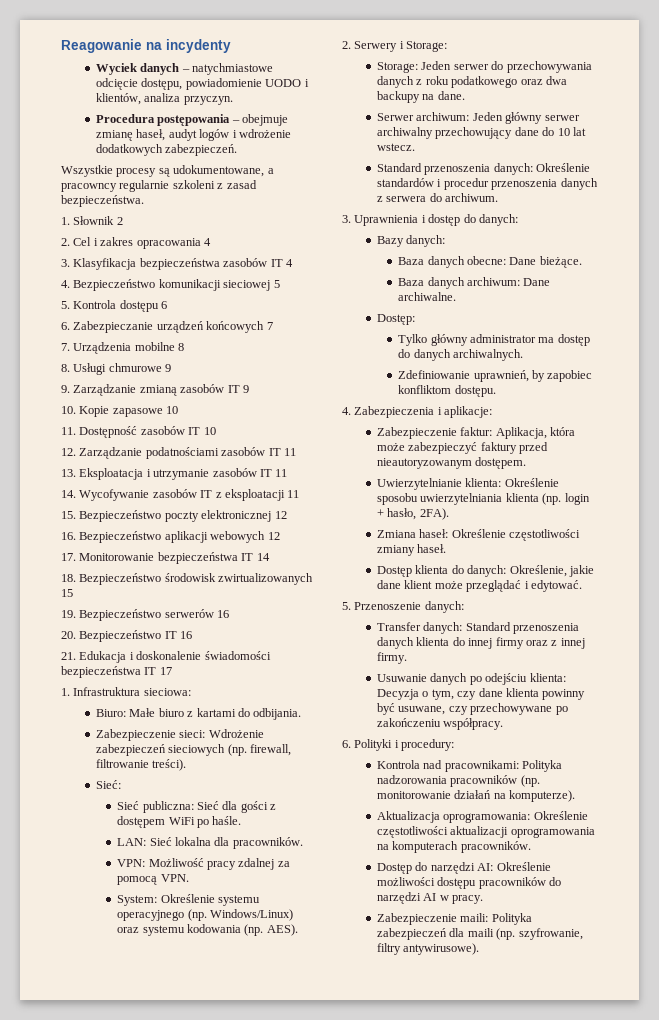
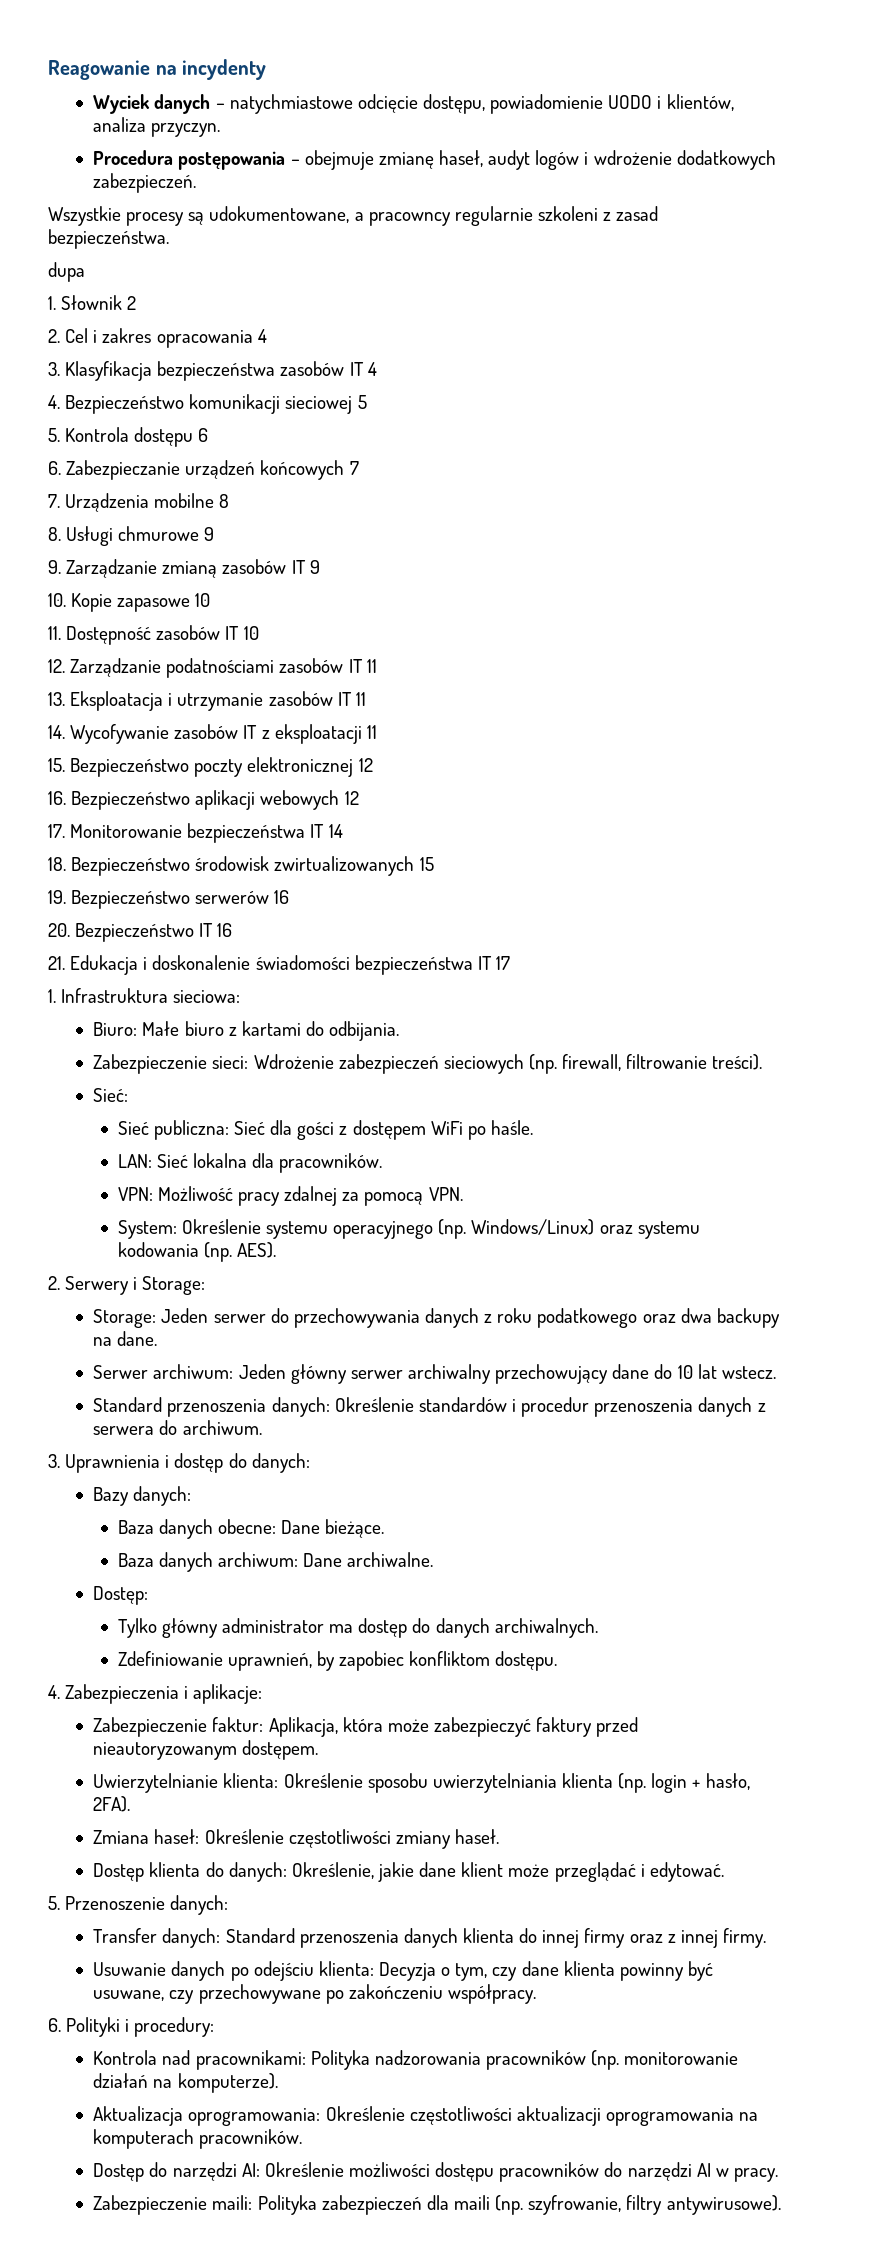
(144, 201) none -> [48,262,85,282] // dupa

